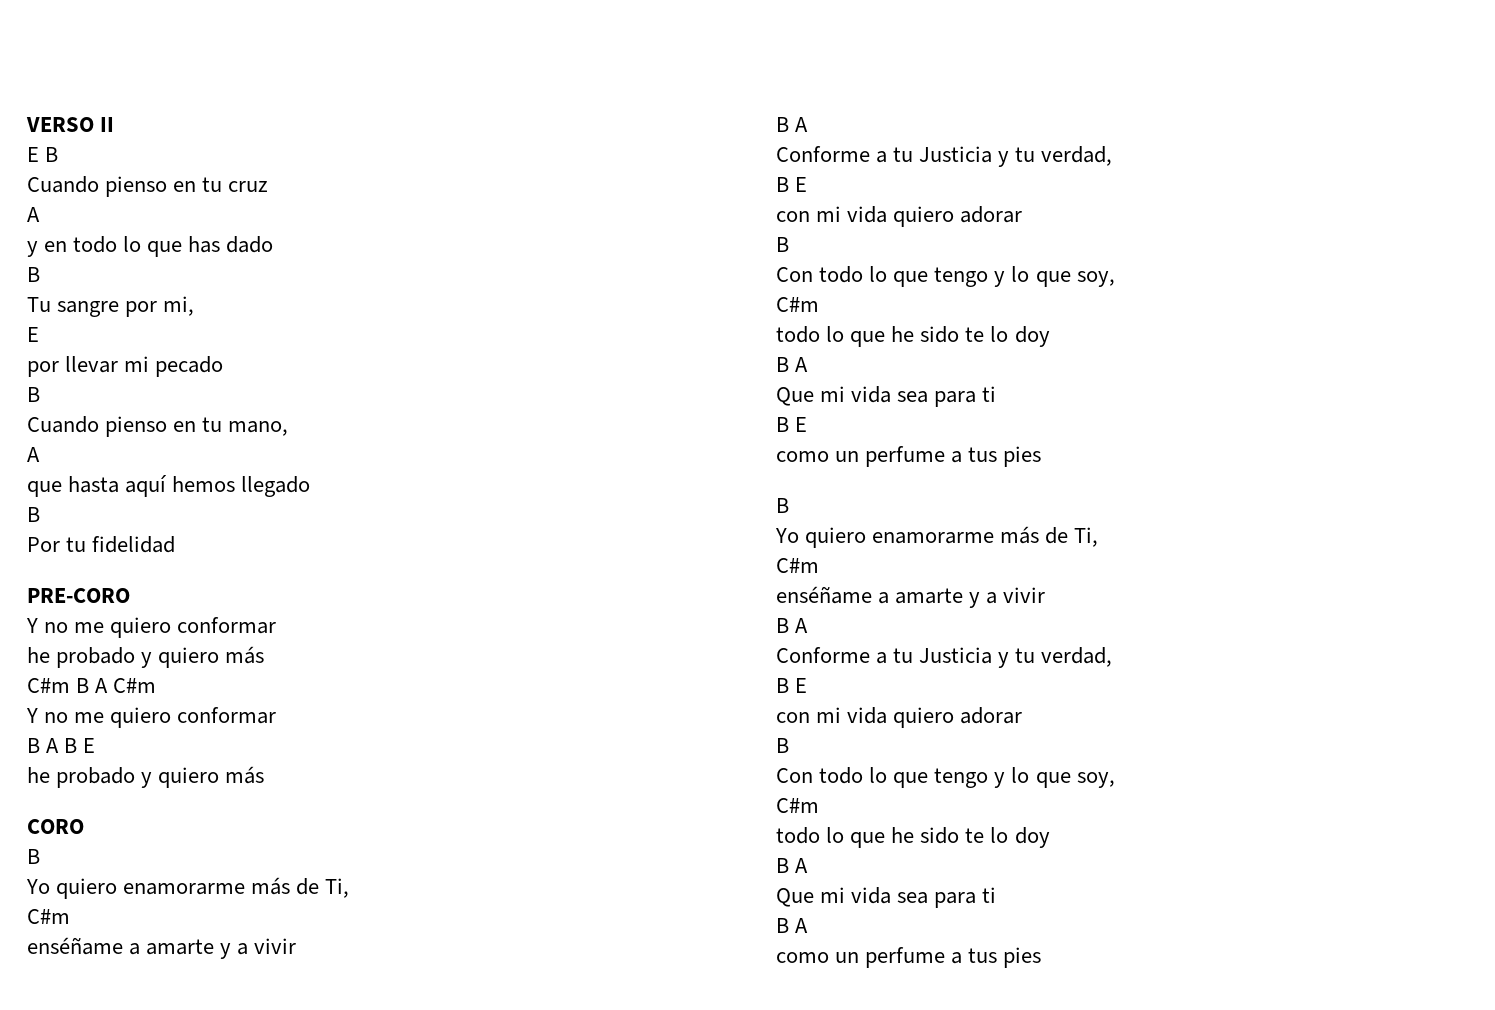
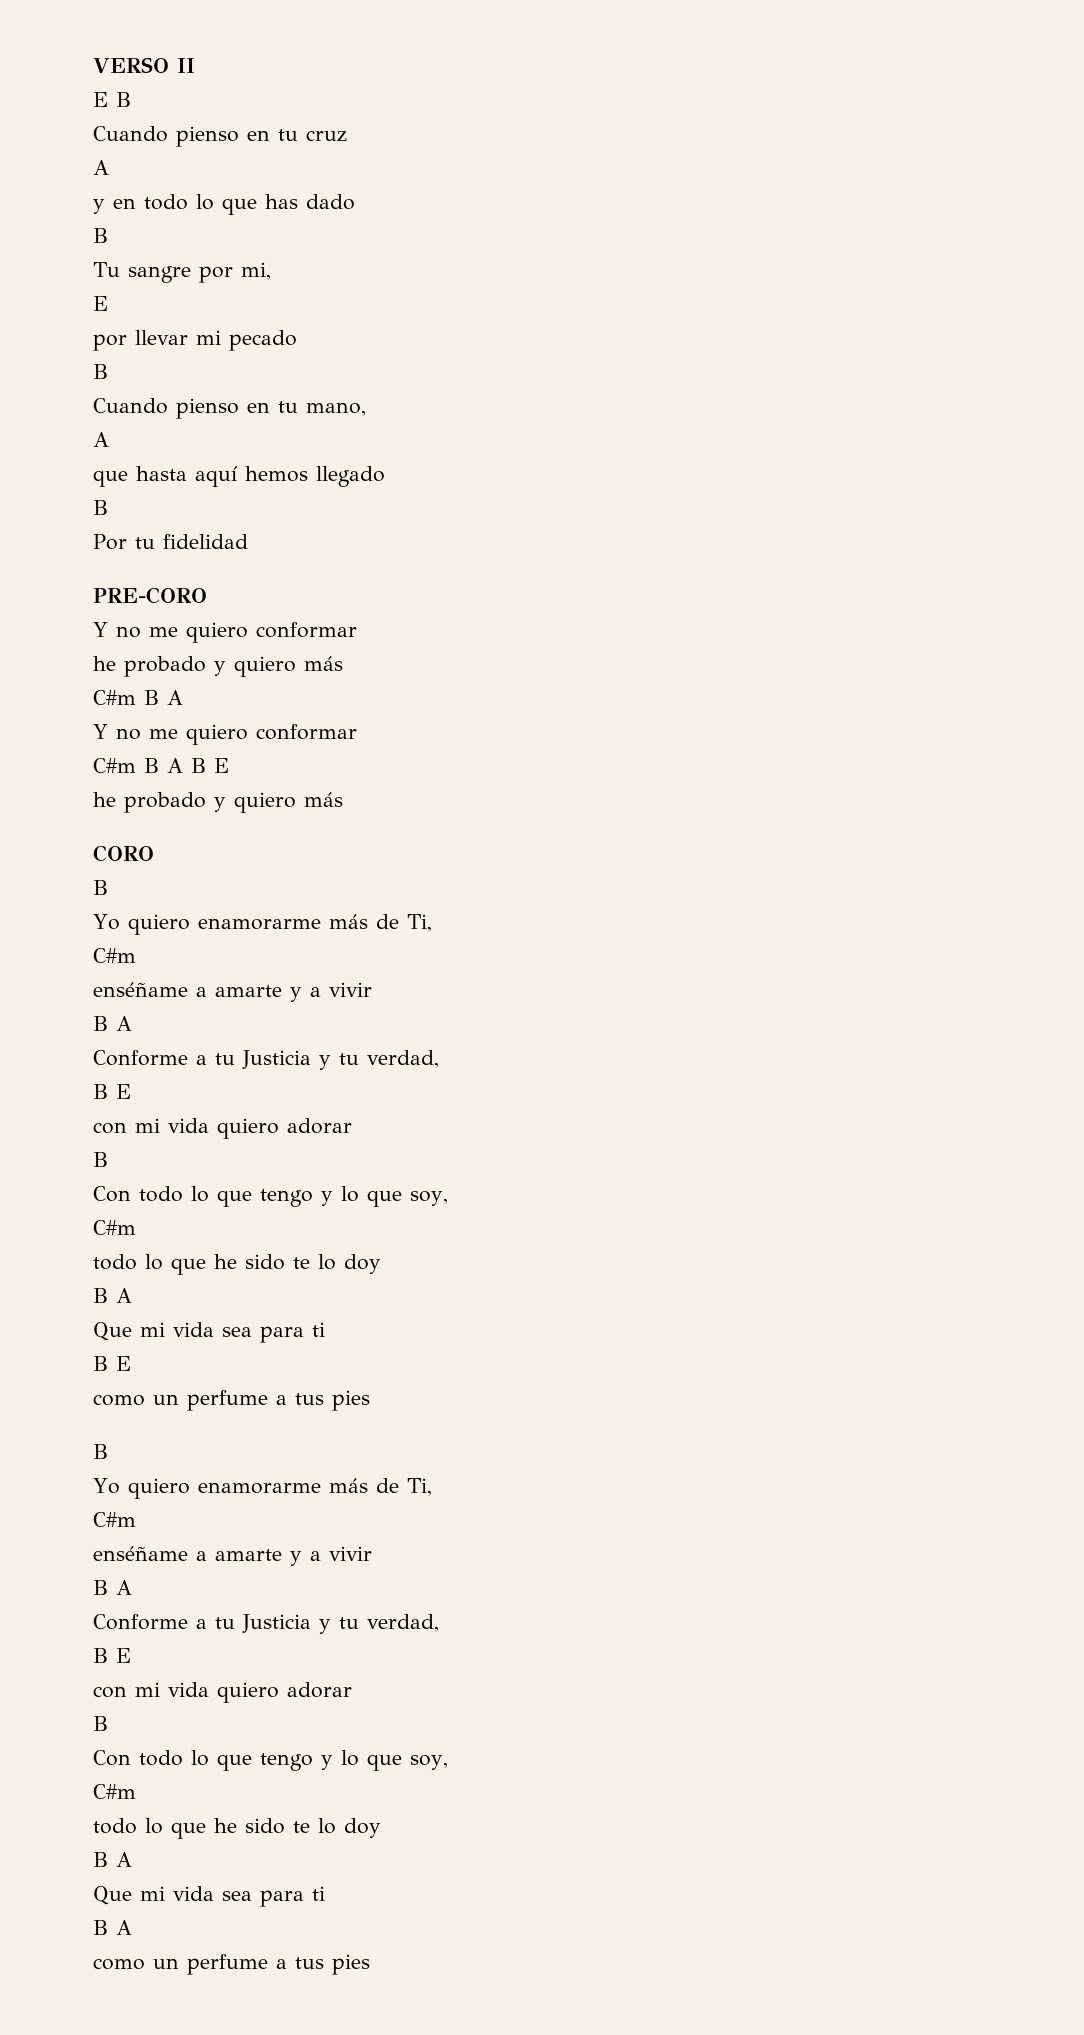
[113,678,157,693] [26,707,277,728] C#m // Y no me quiero conformar // -> [93,724,357,745] [93,758,136,773] // Y no me quiero conformar // C#m

